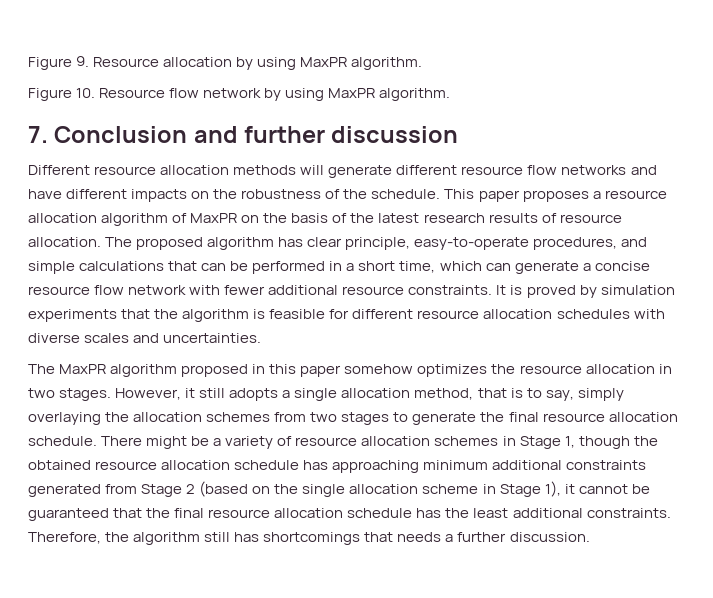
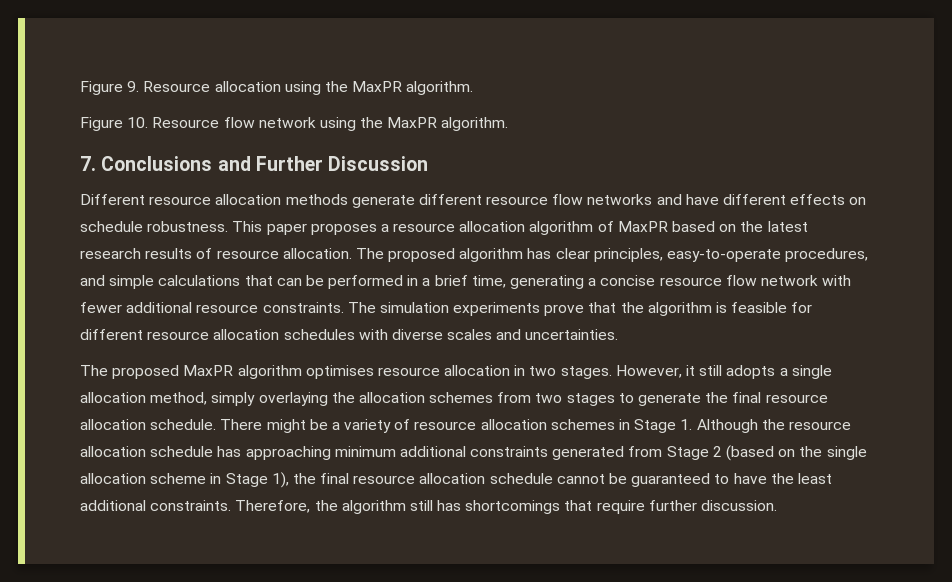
[236,57,297,70] by using -> [284,81,348,95] using the
[264,88,325,101] by using -> [319,117,384,131] using the
[54,126,459,143] Conclusion and further discussion -> [101,156,429,171] Conclusions and Further Discussion
[300,165,325,175] will -> (348, 199) none
[131,189,441,202] impacts on the robustness of the schedule. -> [790,194,867,205] [80,221,229,232] effects on schedule robustness.
[241,213,375,223] on the basis of the -> [672,221,764,232] based on the
[345,237,411,250] principle, -> [593,248,663,262] principles,
[358,261,579,274] short time, which can generate -> [434,275,585,289] brief time, generating
[496,285,597,298] It is proved by -> [347,302,376,313] The
(117, 315) none -> [544,304,585,316] prove
(55, 369) none -> [112,365,180,379] proposed
[181,364,516,377] proposed in this paper somehow optimizes the -> [305,365,374,379] optimises
[477,388,574,401] that is to say, -> (208, 398) none
[564,436,658,449] [28,460,91,470] 1, though the obtained -> [680,419,785,433] 1. Although the
[564,484,650,494] [28,508,143,521] it cannot be guaranteed that -> (289, 480) none
[416,508,442,518] has -> [556,473,767,487] cannot be guaranteed to have
[397,532,454,542] needs a -> [596,500,645,514] require

